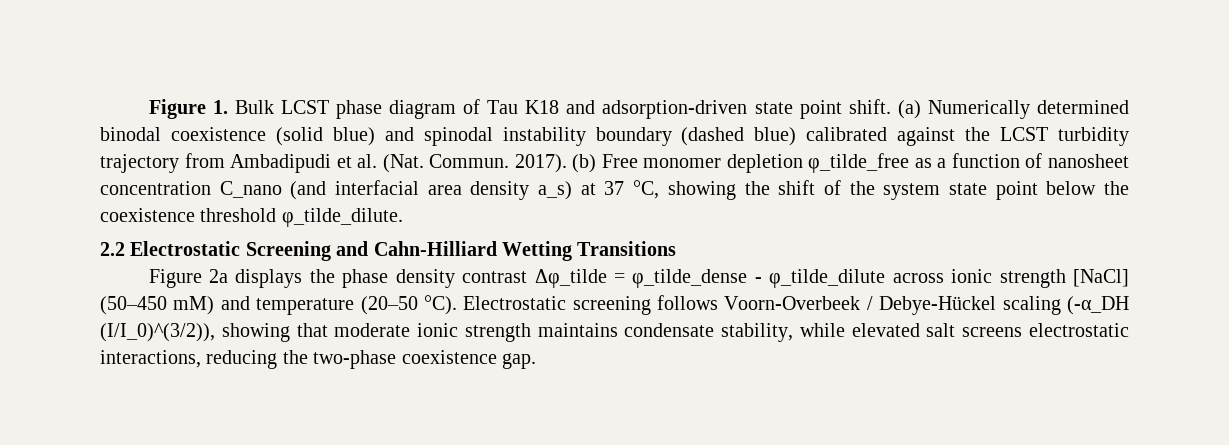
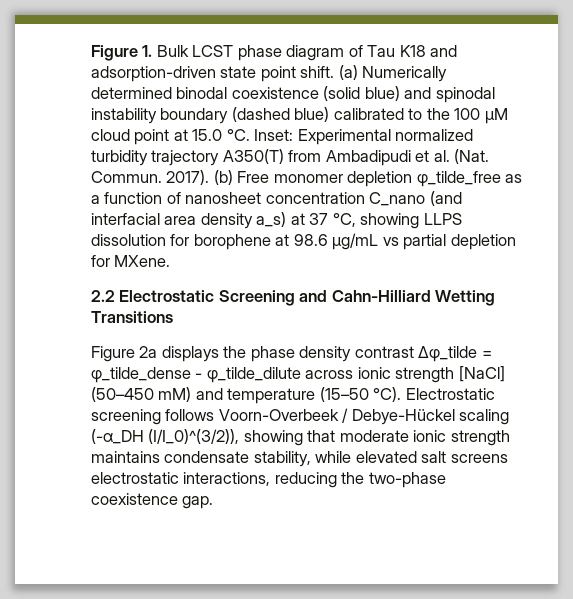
[897,127,1049,146] against the LCST -> [408,108,508,124] [91,129,474,145] to the 100 µM cloud point at 15.0 °C. Inset: Experimental normalized
(179, 163) none -> [222,149,284,164] A350(T)
[744,180,1130,200] [100,208,403,227] the shift of the system state point below the coexistence threshold φ_tilde_dilute. -> [423,213,462,225] [91,233,516,250] [91,255,171,267] LLPS dissolution for borophene at 98.6 µg/mL vs partial depletion for MXene.
[360,296,418,315] (20–50 -> [319,387,369,402] (15–50

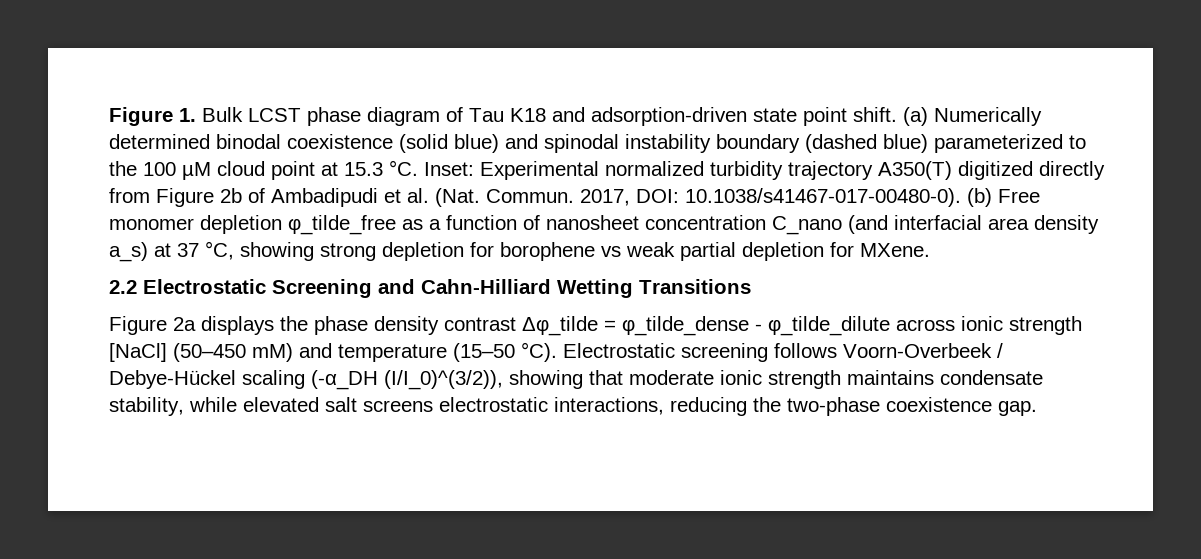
[333,108,404,120] calibrated -> [934,134,1063,153] parameterized
[192,129,223,141] 15.0 -> [344,162,383,176] 15.3
[288,150,322,162] from -> [958,161,1105,180] [109,188,265,207] digitized directly from Figure 2b of
[166,170,210,185] 2017). -> [580,188,961,207] 2017, DOI: 10.1038/s41467-017-00480-0).
[423,213,462,225] [91,233,399,250] LLPS dissolution for borophene at 98.6 µg/mL vs -> [320,242,675,261] strong depletion for borophene vs weak

